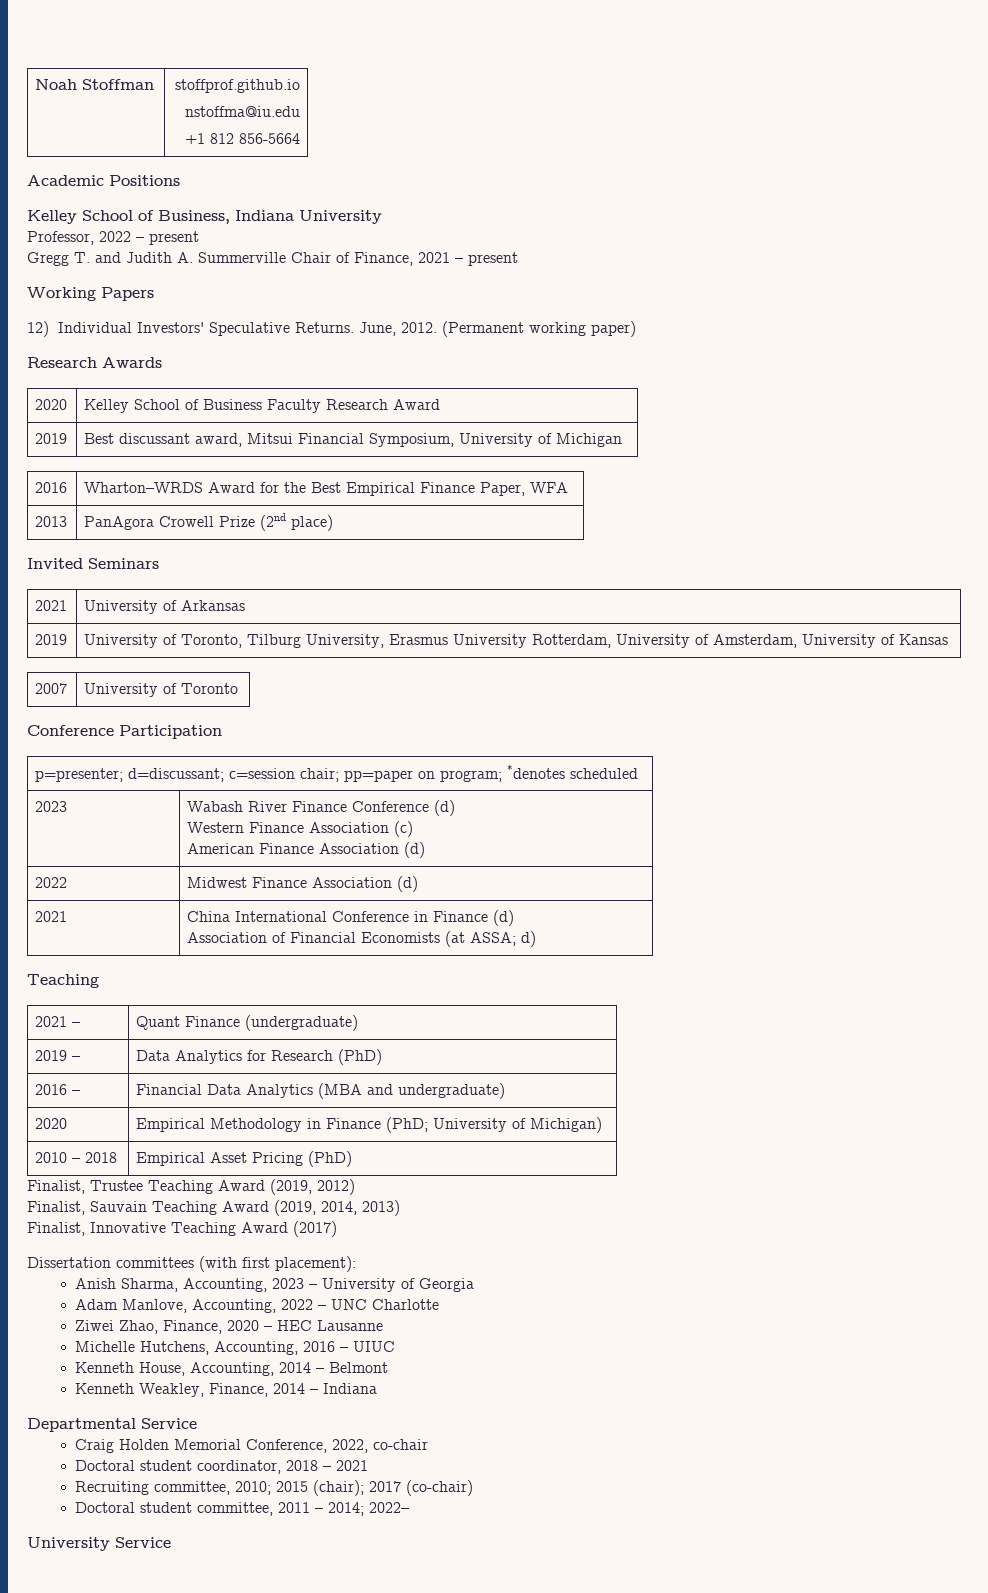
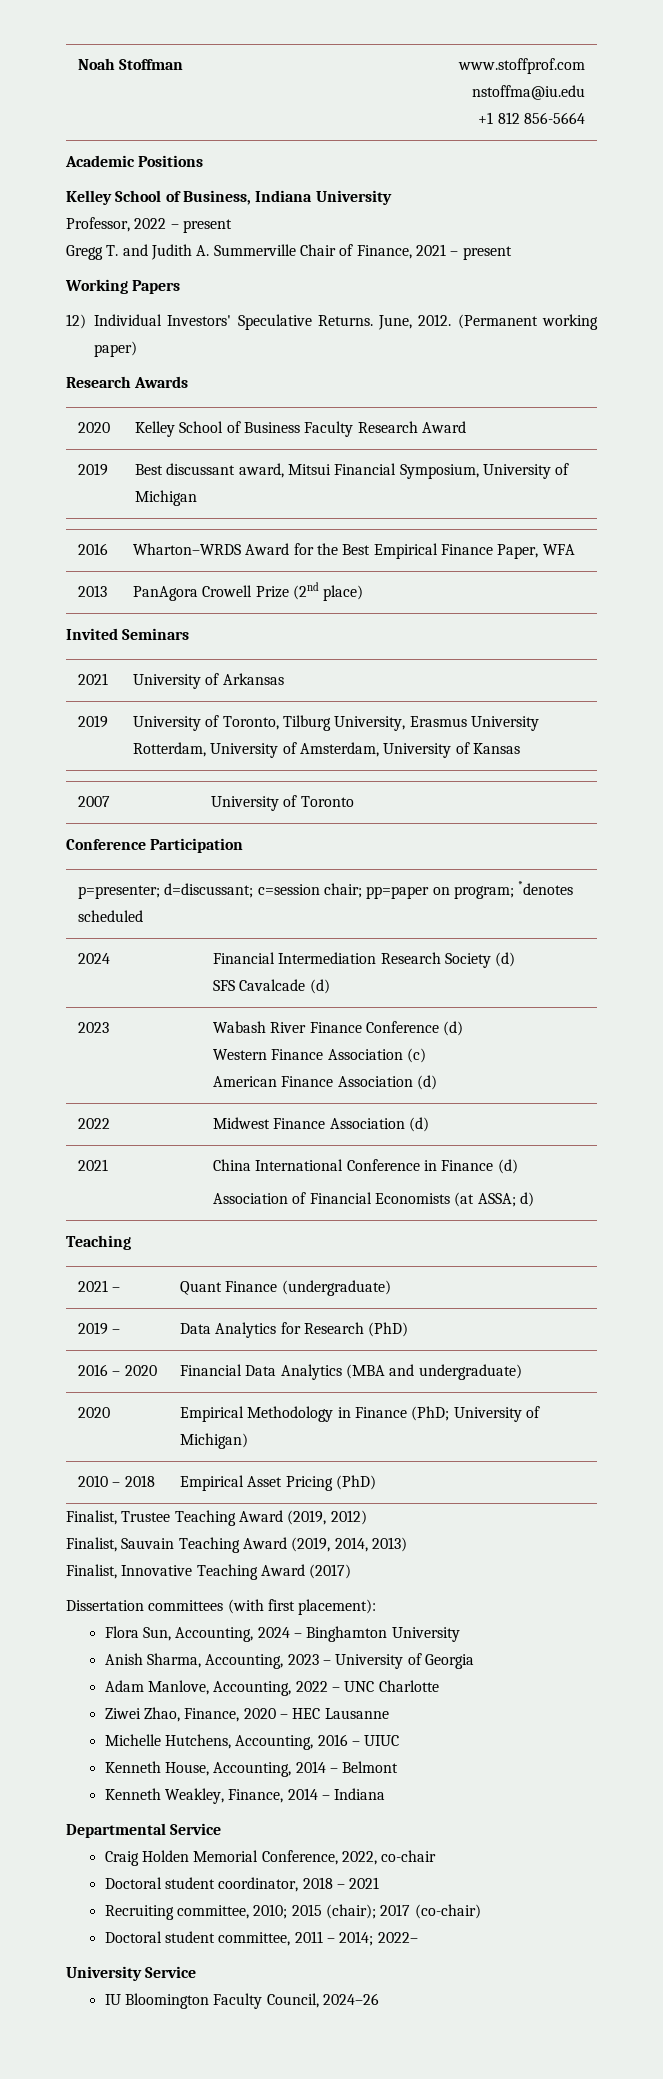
[174,79,300,93] stoffprof.github.io -> [457,58,585,74] www.stoffprof.com
(639, 773) none -> [78,953,111,964] [213,952,516,968] [213,979,330,994] // 2024 | Financial Intermediation Research Society (d) // SFS Cavalcade (d)
(81, 1092) none -> [124,1365,157,1376] 2020
(356, 1264) none -> [104,1626,460,1642] // Flora Sun, Accounting, 2024 – Binghamton University
(171, 1542) none -> [104,1993,380,2009] // IU Bloomington Faculty Council, 2024–26

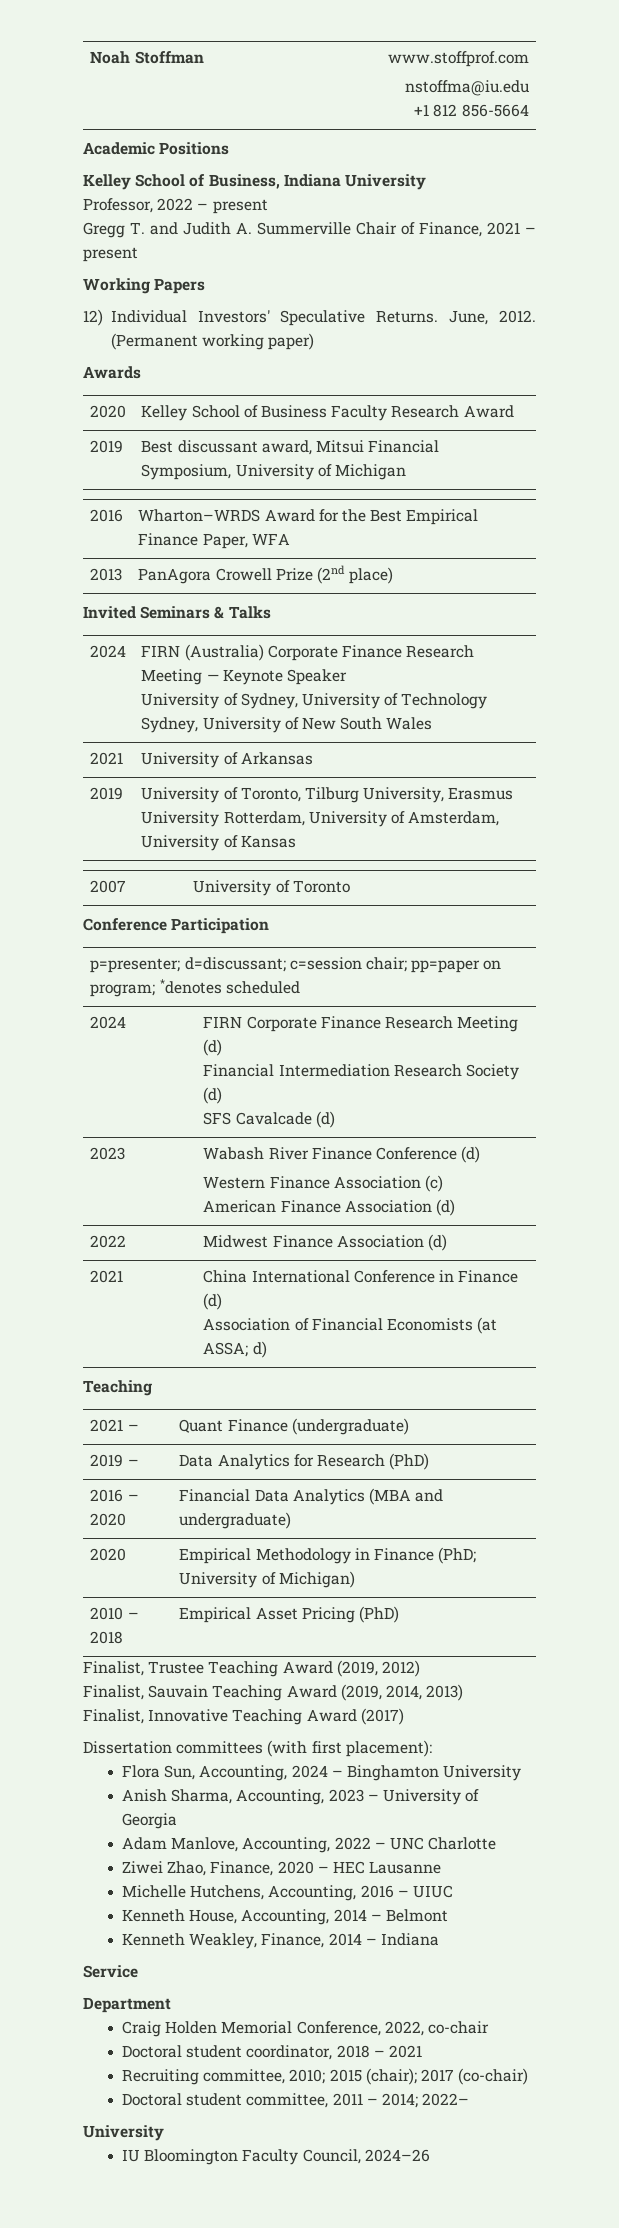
[66,376,131,388] Research -> (315, 341) none
(190, 634) none -> [214,606,271,619] [90,645,127,658] [141,644,475,661] [141,669,348,685] [141,693,488,709] [141,717,433,733] & Talks // 2024 | FIRN (Australia) Corporate Finance Research Meeting — Keynote Speaker // University of Sydney, University of Technology Sydney, University of New South Wales
(111, 958) none -> [203,1016,519,1032] [203,1039,223,1056] FIRN Corporate Finance Research Meeting (d) //
[66,1823,222,1838] Departmental Service -> [83,1965,138,1978] [83,1997,171,2013] Service // Department
[145,1966,197,1978] Service -> (164, 2133) none

